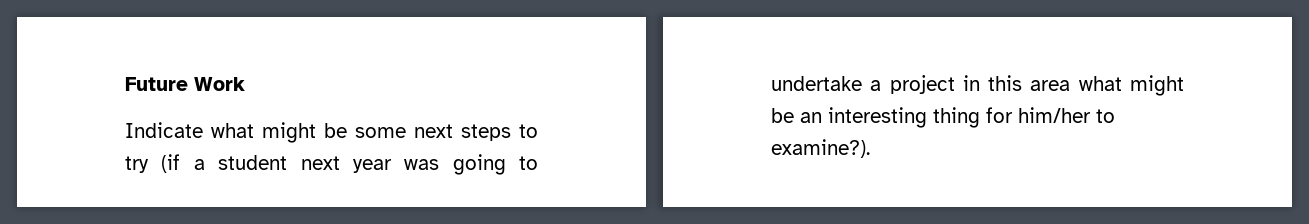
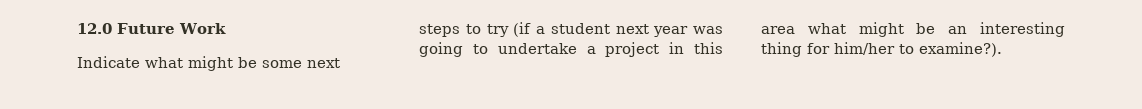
(125, 84) none -> [77,23,112,34] 12.0

